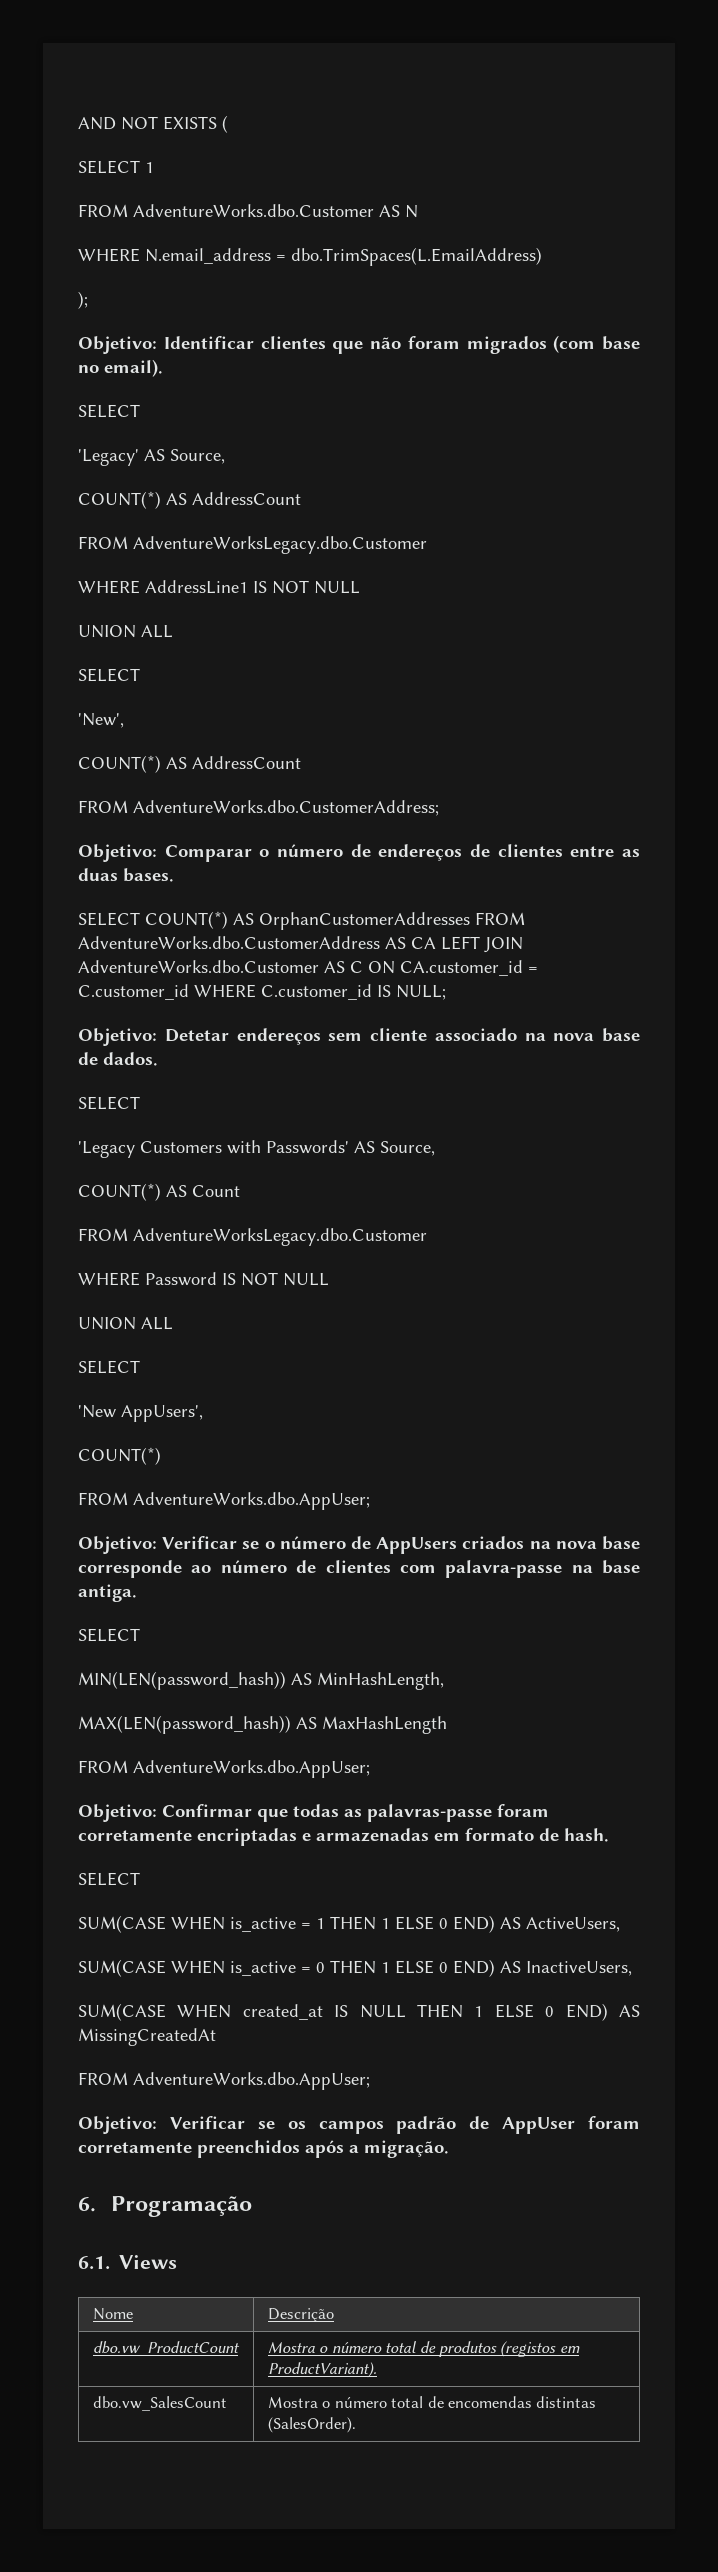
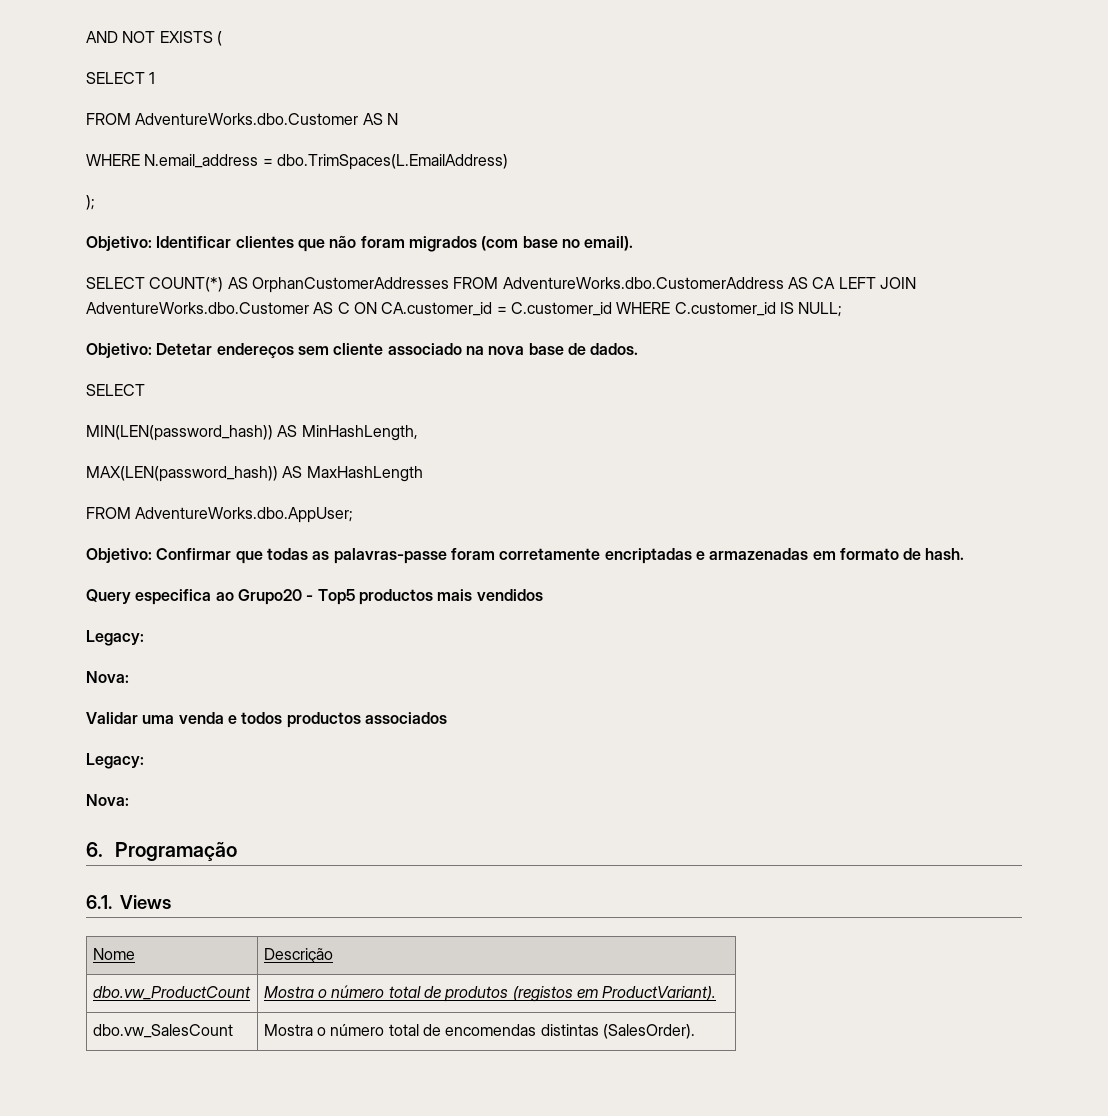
[78,449,225,466] [78,491,301,509] [78,536,427,554] [78,580,360,594] [78,625,173,638] [78,668,140,682] [78,713,124,728] [78,755,301,773] [78,800,439,816] [78,844,641,862] [78,868,174,882] [78,912,140,926] // 'Legacy' AS Source, // COUNT(*) AS AddressCount // FROM AdventureWorksLegacy.dbo.Customer // WHERE AddressLine1 IS NOT NULL // UNION ALL // SELECT // 'New', // COUNT(*) AS AddressCount // FROM AdventureWorks.dbo.CustomerAddress; // Objetivo: Comparar o número de endereços de clientes entre as duas bases. // SELECT -> (145, 283) none
[78,1140,435,1158] [78,1183,240,1201] [78,1228,427,1246] [78,1272,329,1286] [78,1317,173,1330] [78,1360,140,1374] [78,1405,203,1422] [78,1447,161,1465] [78,1492,370,1510] [78,1536,640,1554] [78,1560,640,1578] [78,1584,137,1602] [78,1628,140,1642] // 'Legacy Customers with Passwords' AS Source, // COUNT(*) AS Count // FROM AdventureWorksLegacy.dbo.Customer // WHERE Password IS NOT NULL // UNION ALL // SELECT // 'New AppUsers', // COUNT(*) // FROM AdventureWorks.dbo.AppUser; // Objetivo: Verificar se o número de AppUsers criados na nova base corresponde ao número de clientes com palavra-passe na base antiga. // SELECT -> (145, 390) none
[78,1872,140,1886] [78,1915,620,1933] [78,1959,632,1977] [78,2003,640,2021] [78,2028,216,2046] [78,2072,370,2090] [78,2116,640,2134] [78,2140,449,2158] SELECT // SUM(CASE WHEN is_active = 1 THEN 1 ELSE 0 END) AS ActiveUsers, // SUM(CASE WHEN is_active = 0 THEN 1 ELSE 0 END) AS InactiveUsers, // SUM(CASE WHEN created_at IS NULL THEN 1 ELSE 0 END) AS MissingCreatedAt // FROM AdventureWorks.dbo.AppUser; // Objetivo: Verificar se os campos padrão de AppUser foram corretamente preenchidos após a migração. -> [86,589,543,605] [86,630,144,646] [86,671,129,683] [86,712,447,728] [86,753,144,769] [86,794,129,806] Query especifica ao Grupo20 - Top5 productos mais vendidos // Legacy: // Nova: // Validar uma venda e todos productos associados // Legacy: // Nova:

